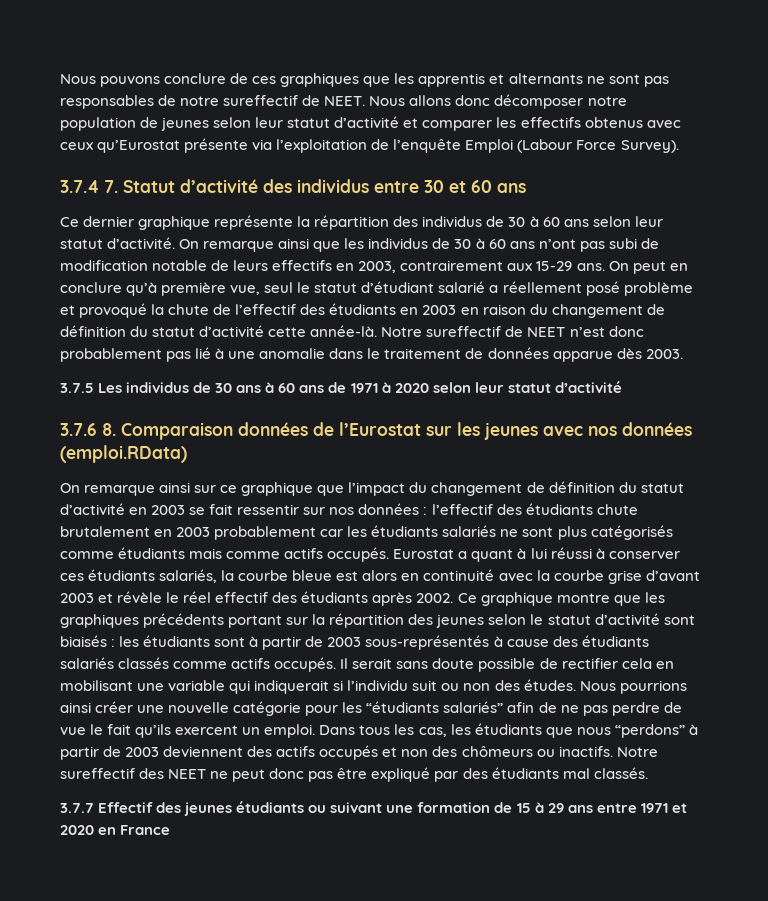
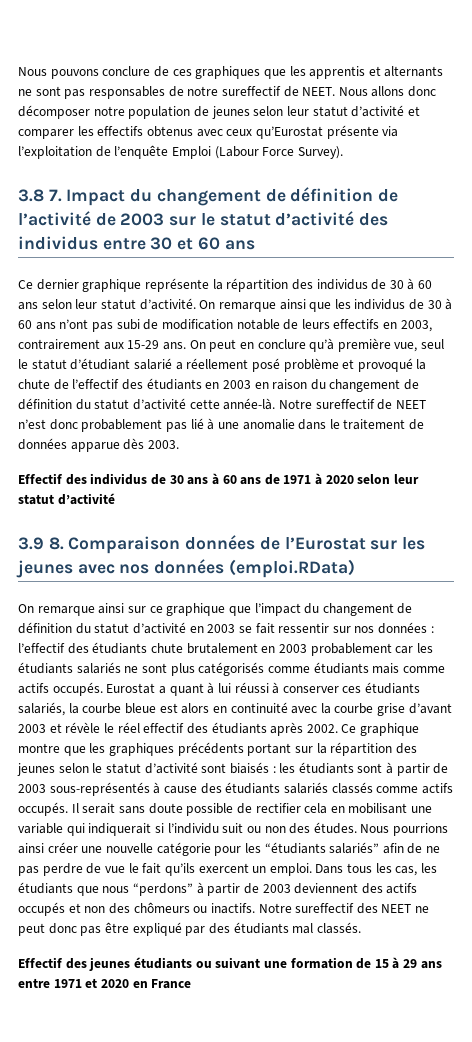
[60,180,175,193] 3.7.4 7. Statut -> [18,187,399,206] [18,211,271,226] 3.8 7. Impact du changement de définition de l’activité de 2003 sur le statut
[60,383,123,393] 3.7.5 Les -> [18,473,87,485] Effectif des
[60,423,97,436] 3.7.6 -> [18,537,44,550] 3.9
[60,803,94,813] 3.7.7 -> (361, 928) none

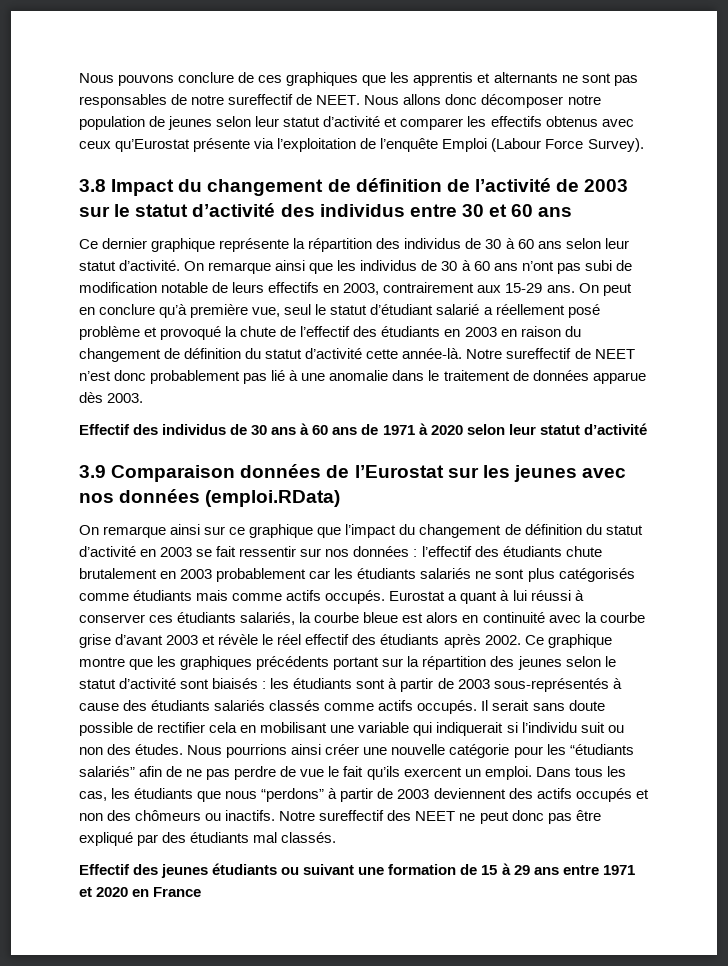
[48,189,62,202] 7. -> (106, 185) none
[48,537,64,550] 8. -> (106, 471) none

